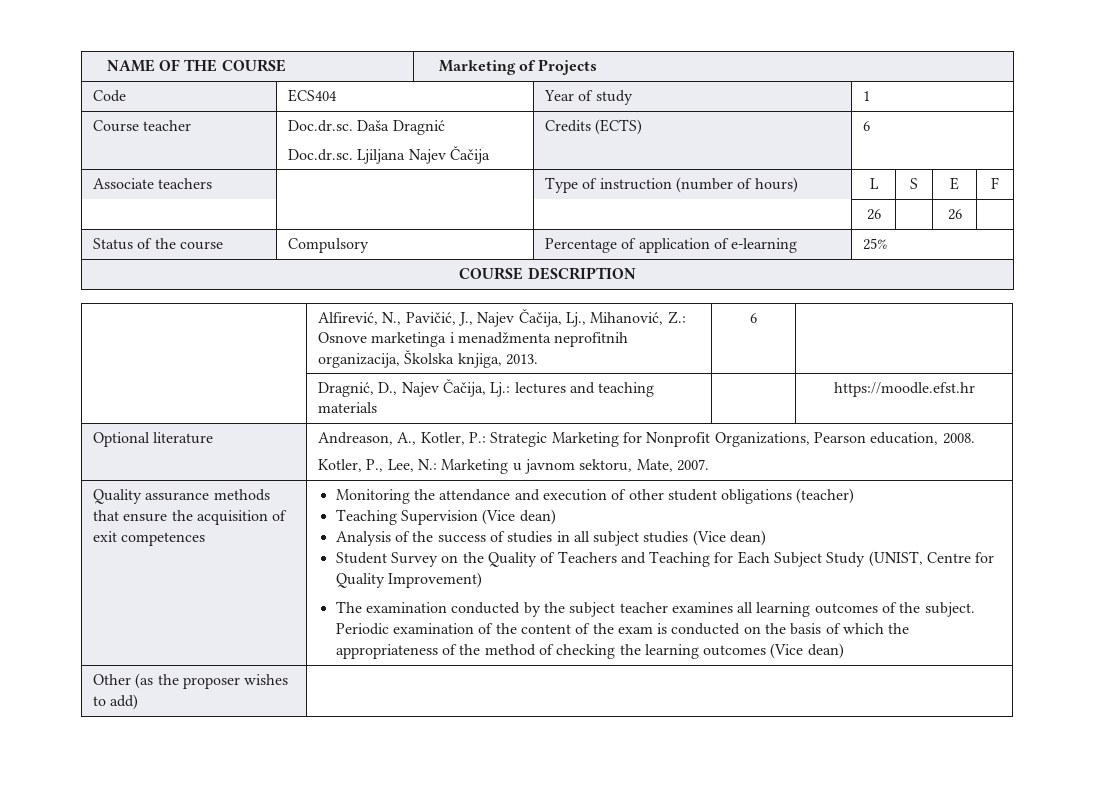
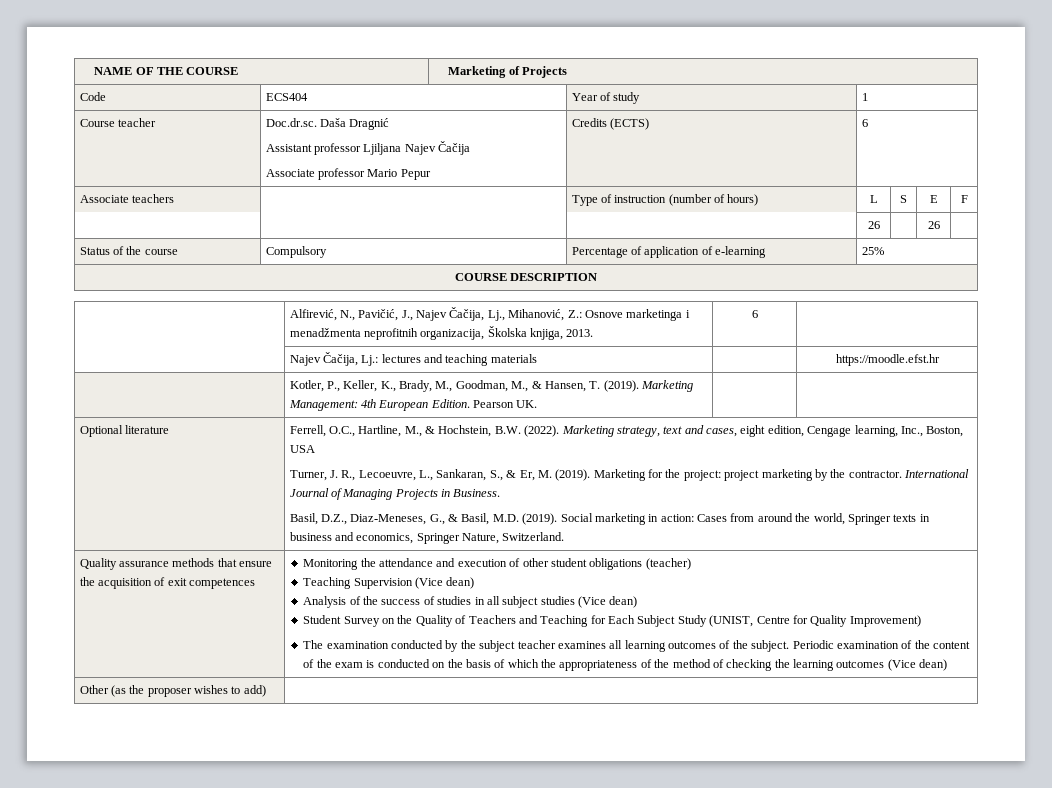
[287,149,353,161] Doc.dr.sc. -> [265,143,361,155] Assistant professor
(490, 155) none -> [265,168,431,180] // Associate professor Mario Pepur
[317,382,398,397] Dragnić, D., -> (758, 314) none
[92,432,214,447] [317,432,975,447] [317,459,709,474] Optional literature | Andreason, A., Kotler, P.: Strategic Marketing for Nonprofit Organizations, Pearson education, 2008. // Kotler, P., Lee, N.: Marketing u javnom sektoru, Mate, 2007. -> [289,380,694,392] [288,399,538,411] [79,425,169,437] [289,425,964,437] [289,445,315,453] [289,469,970,481] [289,488,501,500] [289,513,930,525] [289,532,565,544] | Kotler, P., Keller, K., Brady, M., Goodman, M., & Hansen, T. (2019). Marketing Management: 4th European Edition. Pearson UK. | | // Optional literature | Ferrell, O.C., Hartline, M., & Hochstein, B.W. (2022). Marketing strategy, text and cases, eight edition, Cengage learning, Inc., Boston, USA // Turner, J. R., Lecoeuvre, L., Sankaran, S., & Er, M. (2019). Marketing for the project: project marketing by the contractor. International Journal of Managing Projects in Business. // Basil, D.Z., Diaz-Meneses, G., & Basil, M.D. (2019). Social marketing in action: Cases from around the world, Springer texts in business and economics, Springer Nature, Switzerland.

